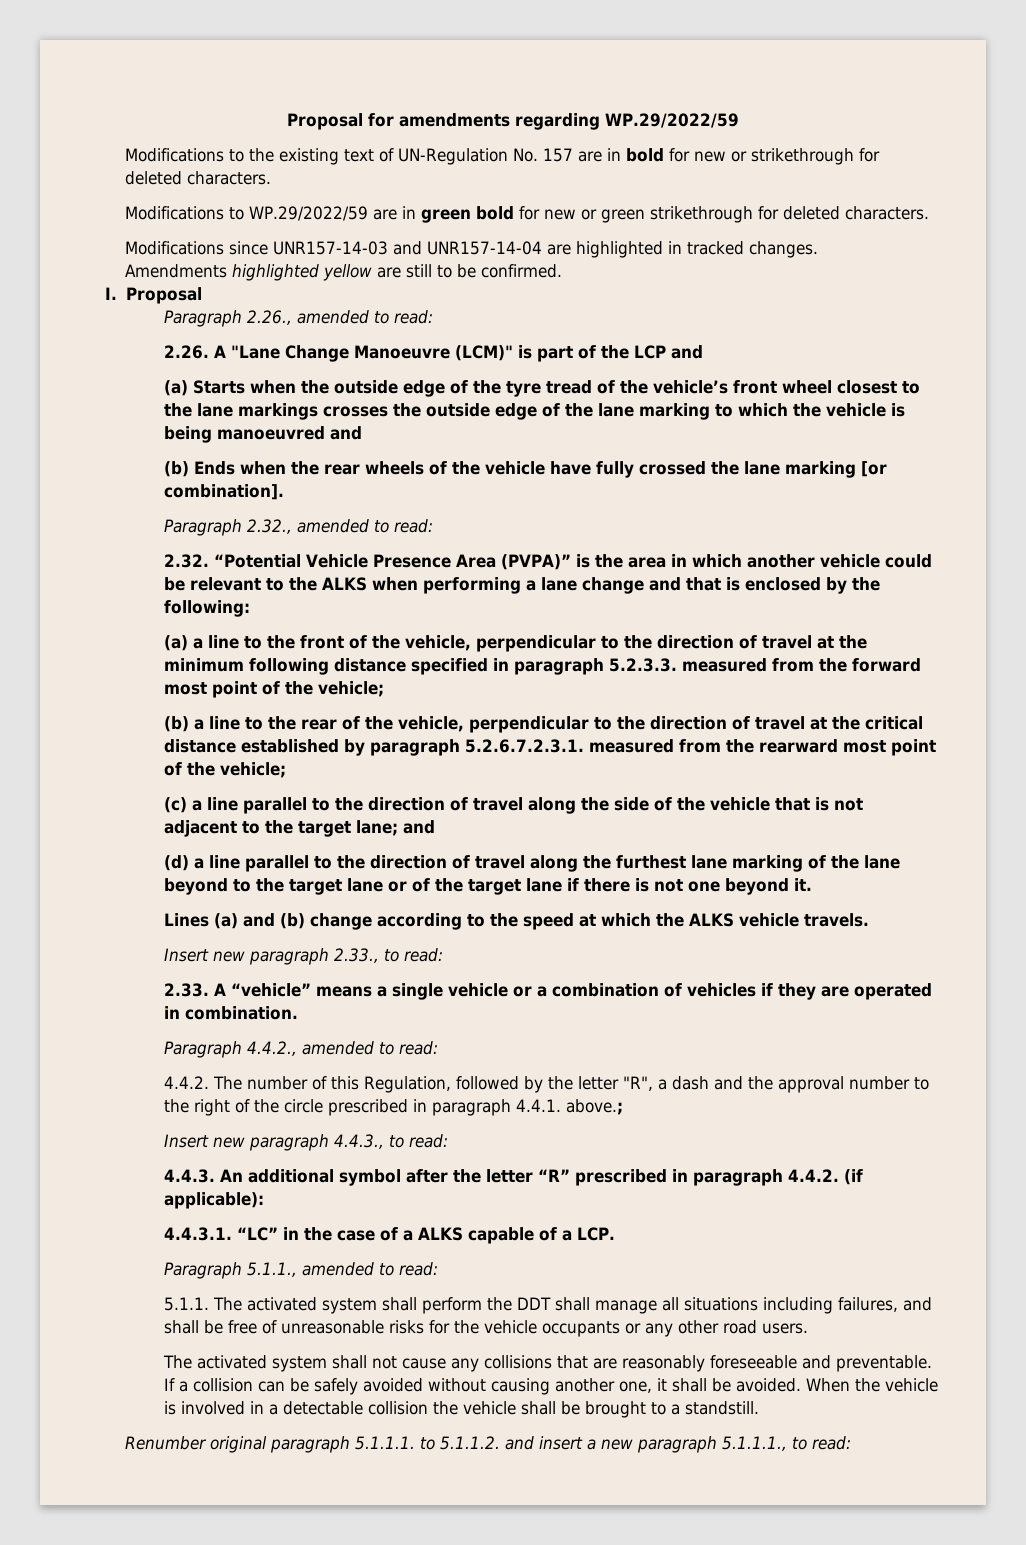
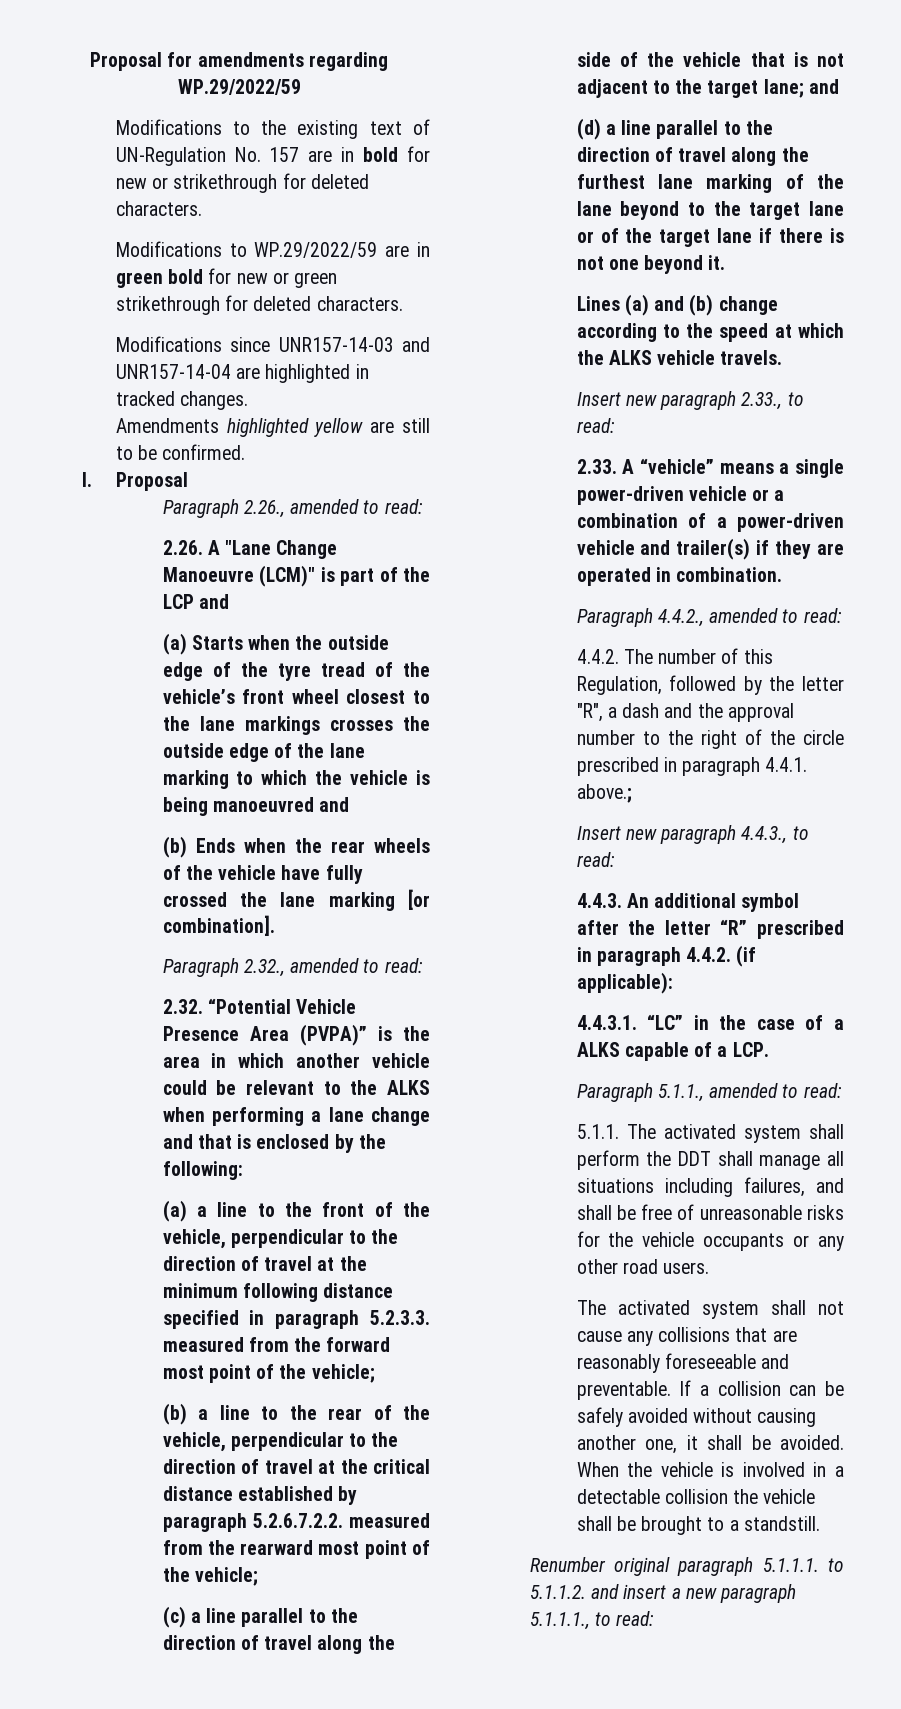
[464,739,584,753] 5.2.6.7.2.3.1. -> [252,1513,343,1528] 5.2.6.7.2.2.
(443, 991) none -> [576,486,684,505] power-driven
[686,983,756,997] vehicles -> [716,513,844,532] [576,538,751,560] a power-driven vehicle and trailer(s)

